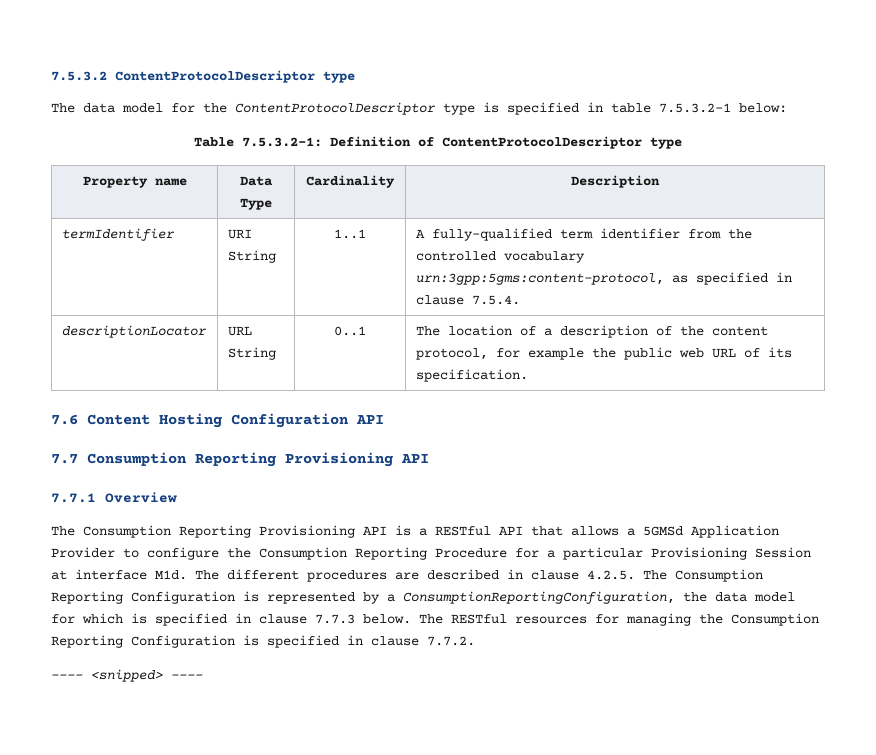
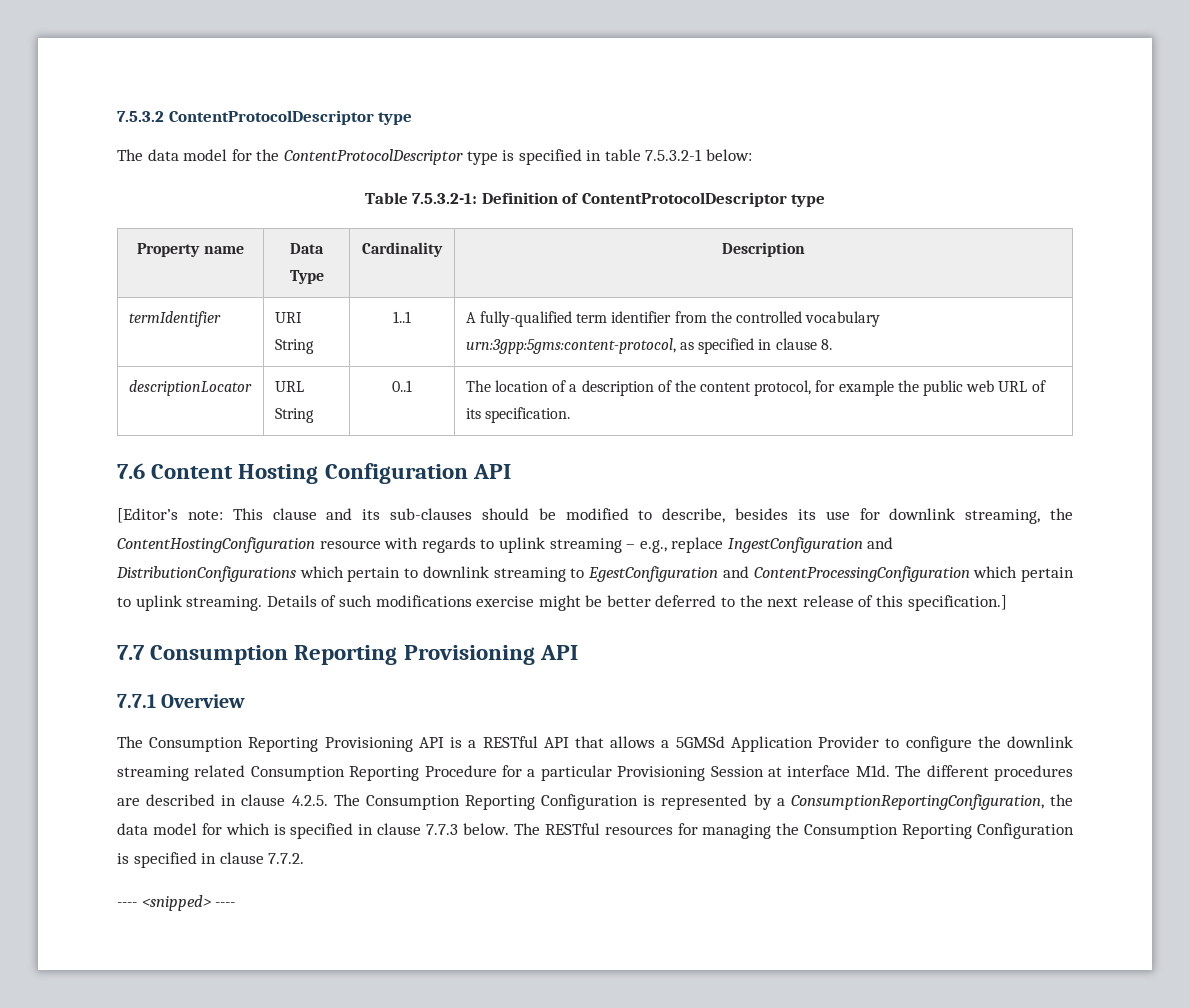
[471,295,520,305] 7.5.4. -> [820,339,832,350] 8.
(384, 419) none -> [117,508,1074,524] [117,537,894,553] [116,566,1075,582] [117,595,1007,611] // [Editor’s note: This clause and its sub-clauses should be modified to describe, besides its use for downlink streaming, the ContentHostingConfiguration resource with regards to uplink streaming – e.g., replace IngestConfiguration and DistributionConfigurations which pertain to downlink streaming to EgestConfiguration and ContentProcessingConfiguration which pertain to uplink streaming. Details of such modifications exercise might be better deferred to the next release of this specification.]
(251, 553) none -> [1006,736,1073,748] [117,765,246,781] downlink streaming related

